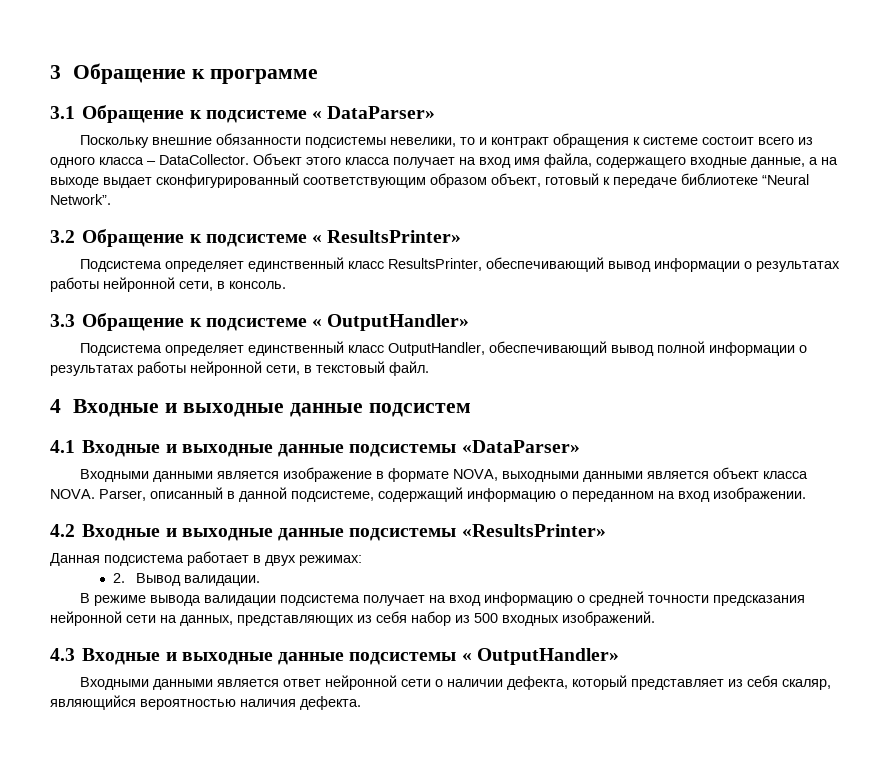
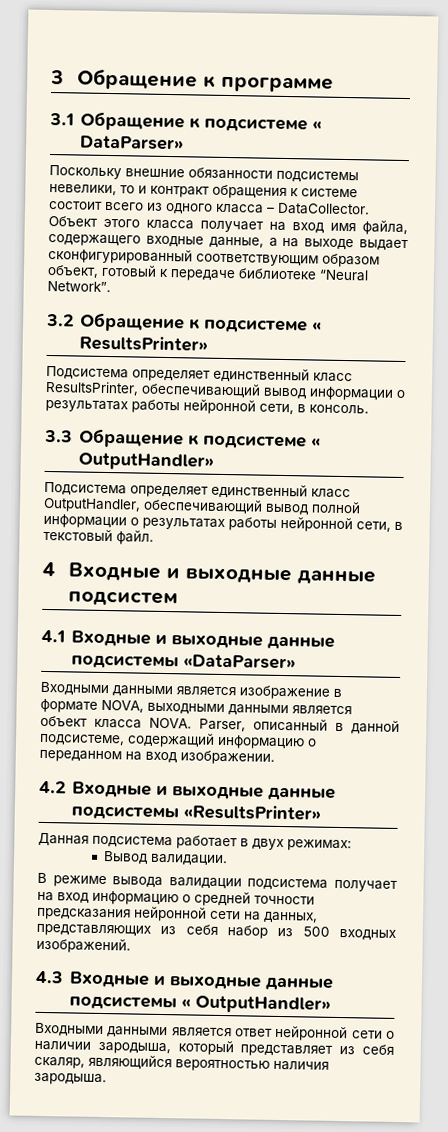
[112,573,125,583] 2. -> (352, 845) none
[507,676,569,690] дефекта, -> [97,1041,171,1055] зародыша,
[300,696,361,710] дефекта. -> [34,1072,107,1086] зародыша.

